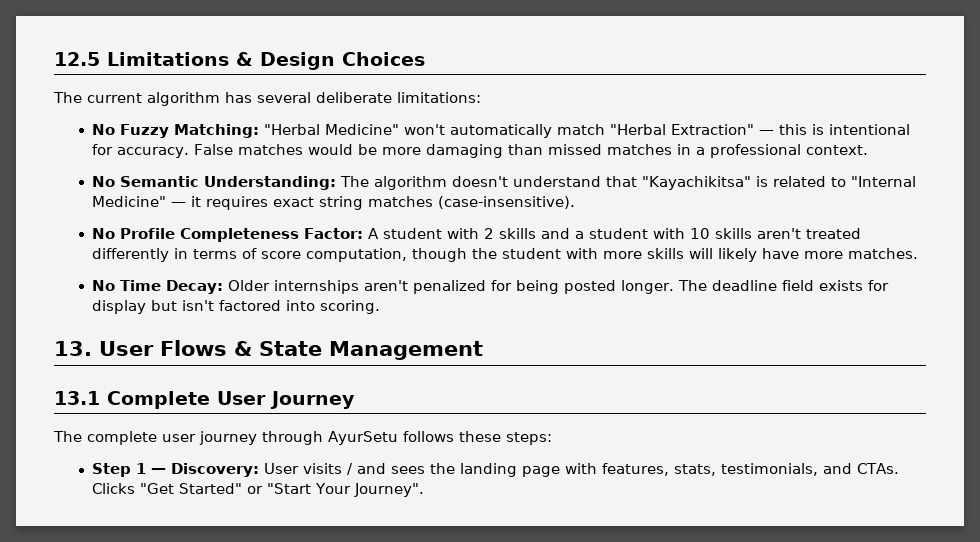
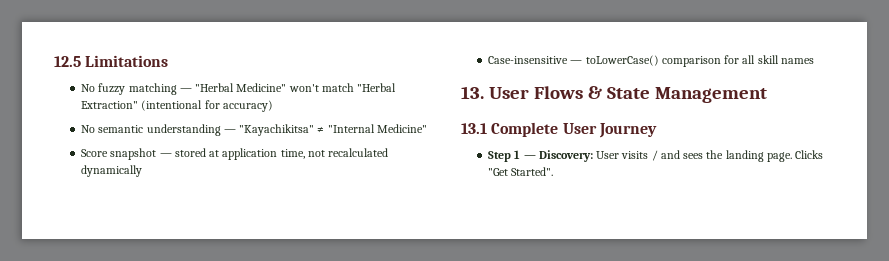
[236,52,425,70] [53,92,481,106] [92,124,260,138] & Design Choices // The current algorithm has several deliberate limitations: // No Fuzzy Matching: -> [81,83,192,95] // No fuzzy matching —
[450,124,553,138] automatically -> (319, 88) none
[759,124,911,135] [92,144,869,158] [92,176,917,190] [92,196,576,210] [92,228,862,242] [92,248,919,262] [92,280,890,294] [92,300,381,314] — this is intentional for accuracy. False matches would be more damaging than missed matches in a professional context. // No Semantic Understanding: The algorithm doesn't understand that "Kayachikitsa" is related to "Internal Medicine" — it requires exact string matches (case-insensitive). // No Profile Completeness Factor: A student with 2 skills and a student with 10 skills aren't treated differently in terms of score computation, though the student with more skills will likely have more matches. // No Time Decay: Older internships aren't penalized for being posted longer. The deadline field exists for display but isn't factored into scoring. -> [141,100,273,112] [81,124,427,136] [81,148,389,160] [81,165,143,177] [488,55,814,67] (intentional for accuracy) // No semantic understanding — "Kayachikitsa" ≠ "Internal Medicine" // Score snapshot — stored at application time, not recalculated dynamically // Case-insensitive — toLowerCase() comparison for all skill names
[53,431,552,445] // The complete user journey through AyurSetu follows these steps: -> (657, 130) none
[522,463,900,477] [92,483,425,497] page with features, stats, testimonials, and CTAs. Clicks "Get Started" or "Start Your Journey". -> [766,150,824,162] [488,167,554,176] page. Clicks "Get Started".

